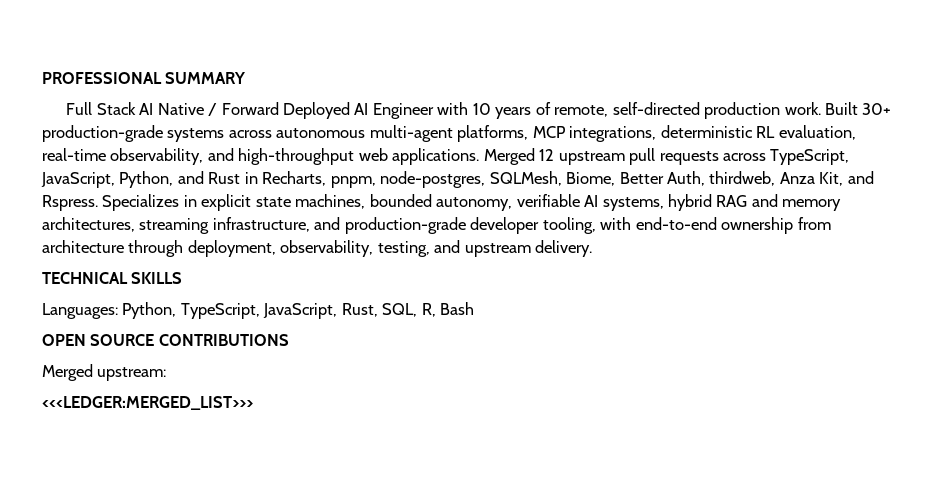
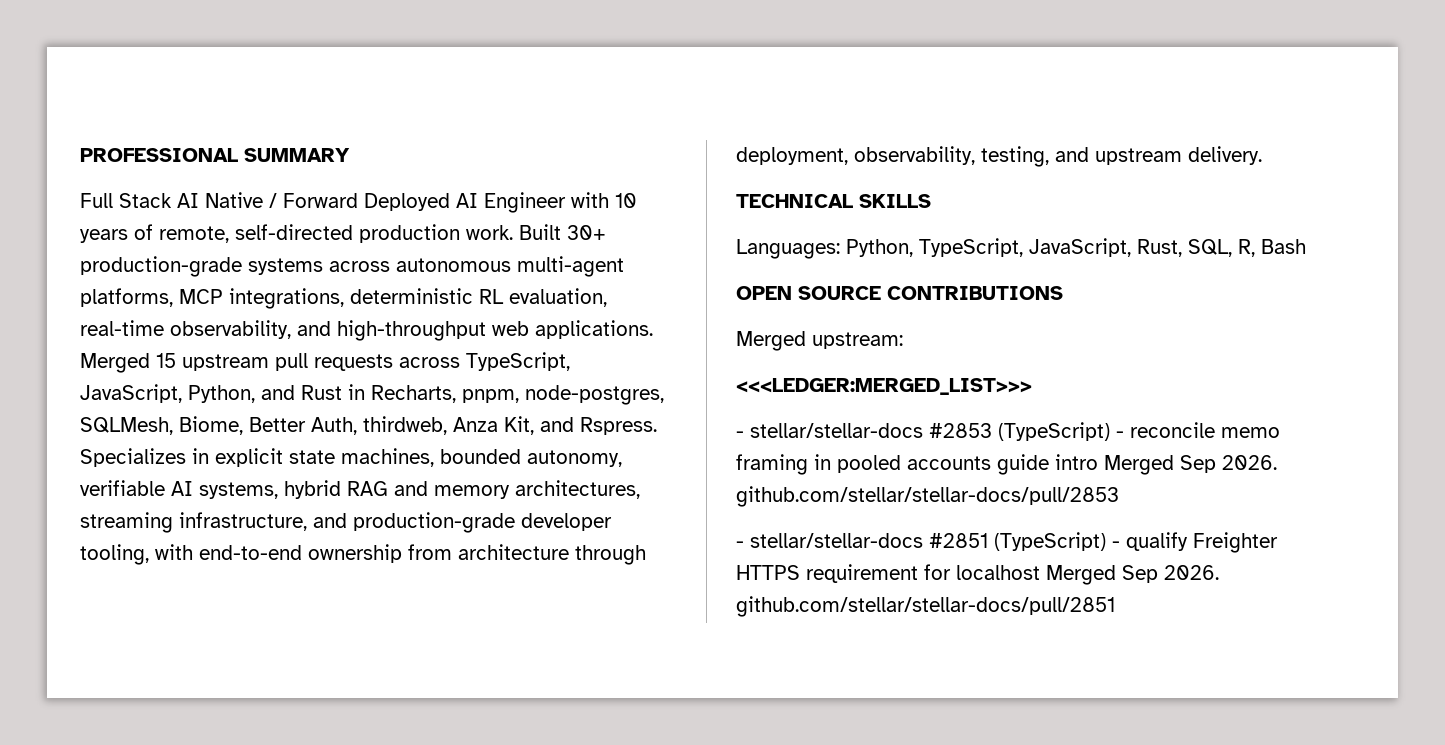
[539,149,555,161] 12 -> [156,353,176,368] 15
(253, 403) none -> [736,422,1280,441] [736,454,1277,475] [736,486,1119,507] [736,532,1278,553] [736,564,1219,585] [736,596,1115,617] // - stellar/stellar-docs #2853 (TypeScript) - reconcile memo framing in pooled accounts guide intro Merged Sep 2026. github.com/stellar/stellar-docs/pull/2853 // - stellar/stellar-docs #2851 (TypeScript) - qualify Freighter HTTPS requirement for localhost Merged Sep 2026. github.com/stellar/stellar-docs/pull/2851

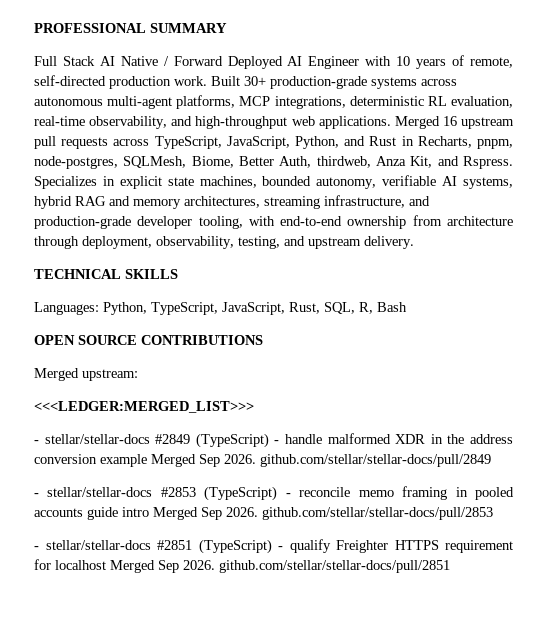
[156,353,176,368] 15 -> [442,116,457,126] 16
(1032, 386) none -> [34,433,514,448] [34,454,491,467] // - stellar/stellar-docs #2849 (TypeScript) - handle malformed XDR in the address conversion example Merged Sep 2026. github.com/stellar/stellar-docs/pull/2849

